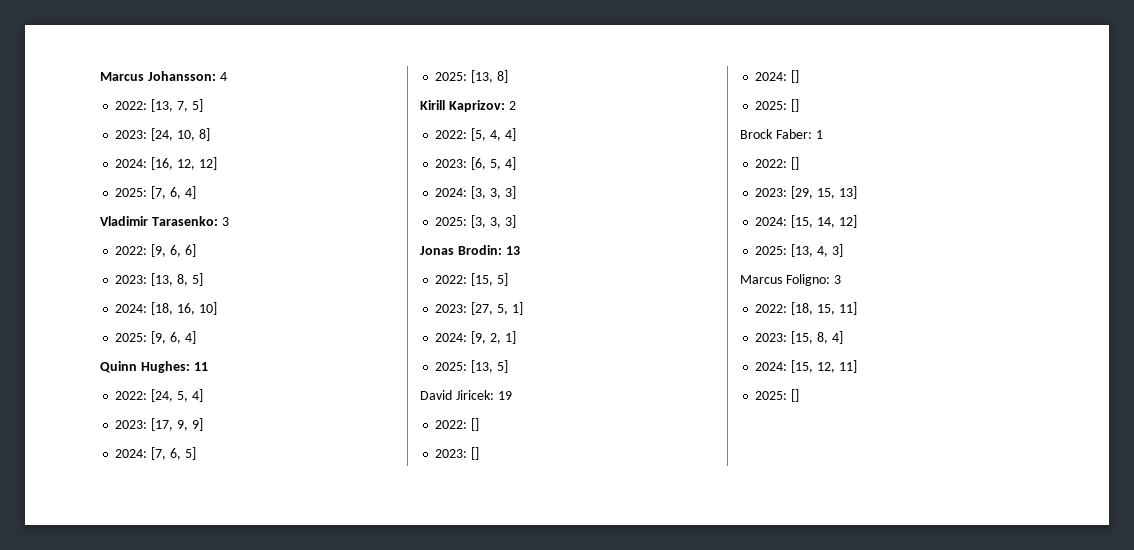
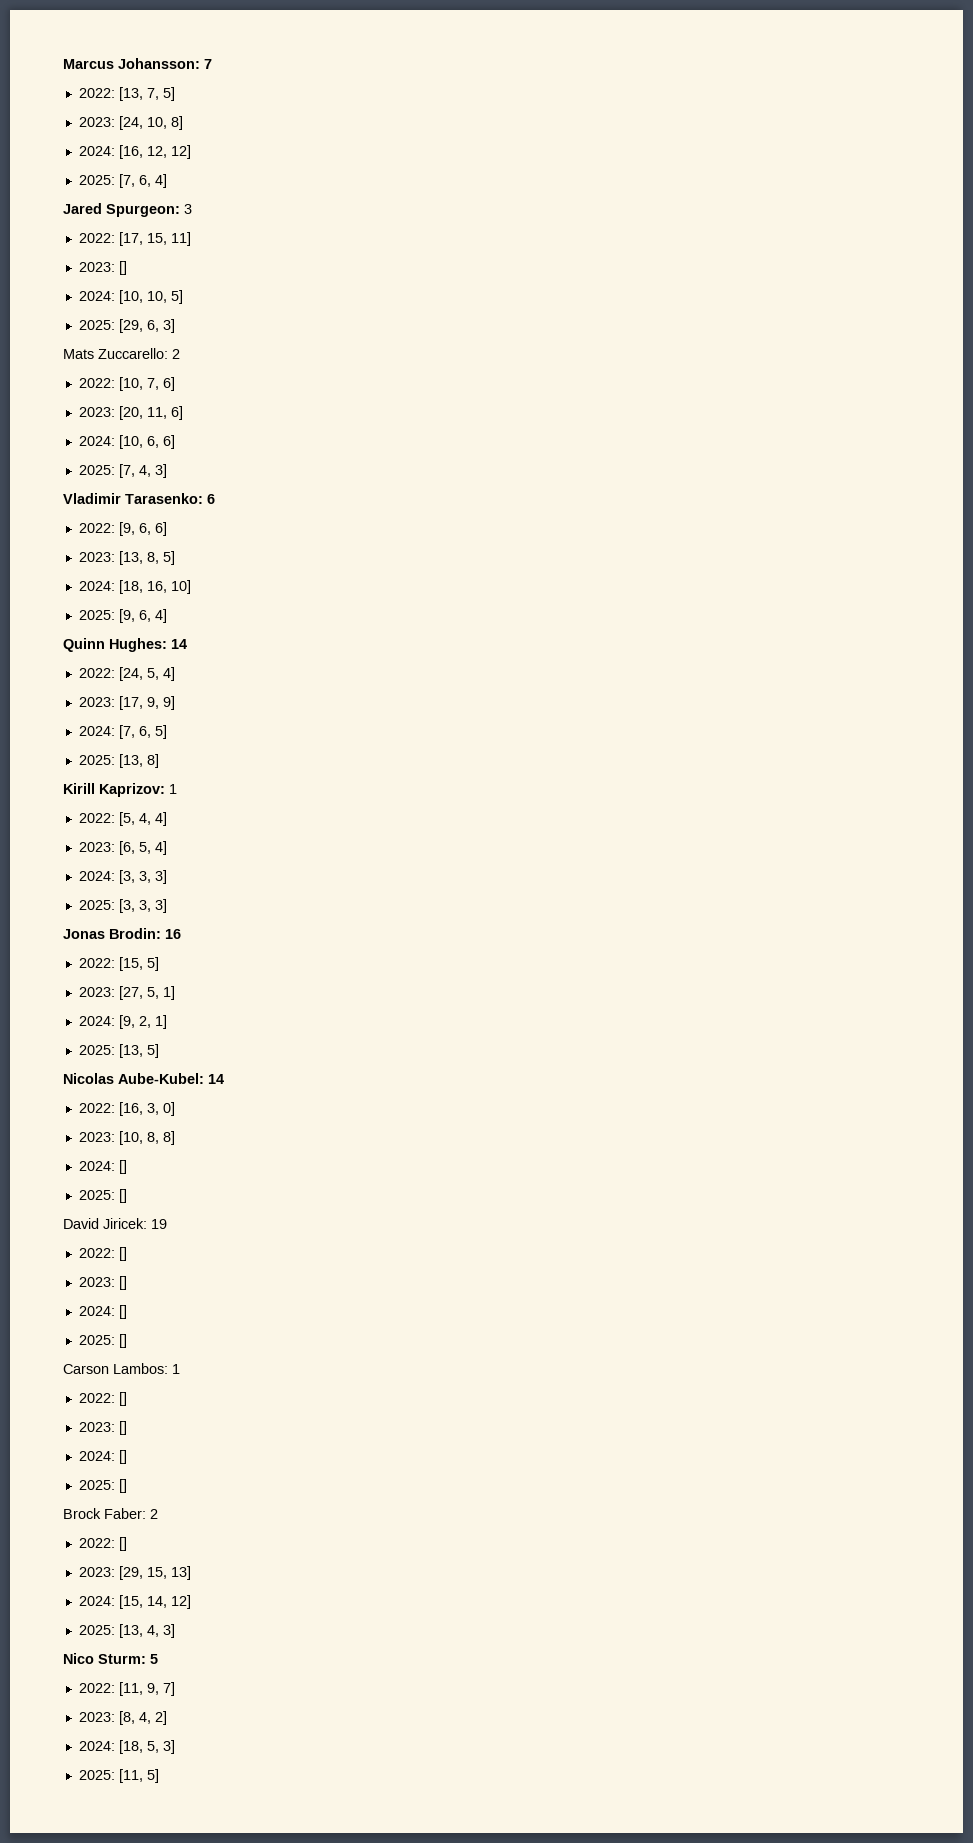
[219,72,227,81] 4 -> [204,59,212,69] 7
(196, 192) none -> [63,203,192,217] [78,232,191,246] [78,261,127,275] [78,290,183,304] [78,319,175,333] [63,348,180,359] [78,377,175,391] [78,406,183,420] [78,435,175,449] [78,464,167,478] // Jared Spurgeon: 3 // 2022: [17, 15, 11] // 2023: [] // 2024: [10, 10, 5] // 2025: [29, 6, 3] // Mats Zuccarello: 2 // 2022: [10, 7, 6] // 2023: [20, 11, 6] // 2024: [10, 6, 6] // 2025: [7, 4, 3]
[221,217,229,226] 3 -> [207,494,215,504] 6
[193,362,208,371] 11 -> [171,639,187,649] 14
[508,101,516,110] 2 -> [169,784,177,794] 1
[505,246,520,255] 13 -> [165,929,181,939] 16
(508, 366) none -> [63,1073,224,1084] [78,1102,175,1116] [78,1131,175,1145] [78,1160,127,1174] [78,1189,127,1203] // Nicolas Aube-Kubel: 14 // 2022: [16, 3, 0] // 2023: [10, 8, 8] // 2024: [] // 2025: []
(800, 105) none -> [63,1363,180,1374] [78,1392,127,1406] [78,1421,127,1435] [78,1450,127,1464] [78,1479,127,1493] // Carson Lambos: 1 // 2022: [] // 2023: [] // 2024: [] // 2025: []
[815,130,823,139] 1 -> [150,1509,158,1519] 2
[740,274,841,286] [755,302,857,315] [755,331,843,344] [755,360,857,373] [755,389,800,402] Marcus Foligno: 3 // 2022: [18, 15, 11] // 2023: [15, 8, 4] // 2024: [15, 12, 11] // 2025: [] -> [63,1653,158,1664] [78,1682,175,1696] [78,1711,167,1725] [78,1740,175,1754] [78,1769,159,1783] Nico Sturm: 5 // 2022: [11, 9, 7] // 2023: [8, 4, 2] // 2024: [18, 5, 3] // 2025: [11, 5]

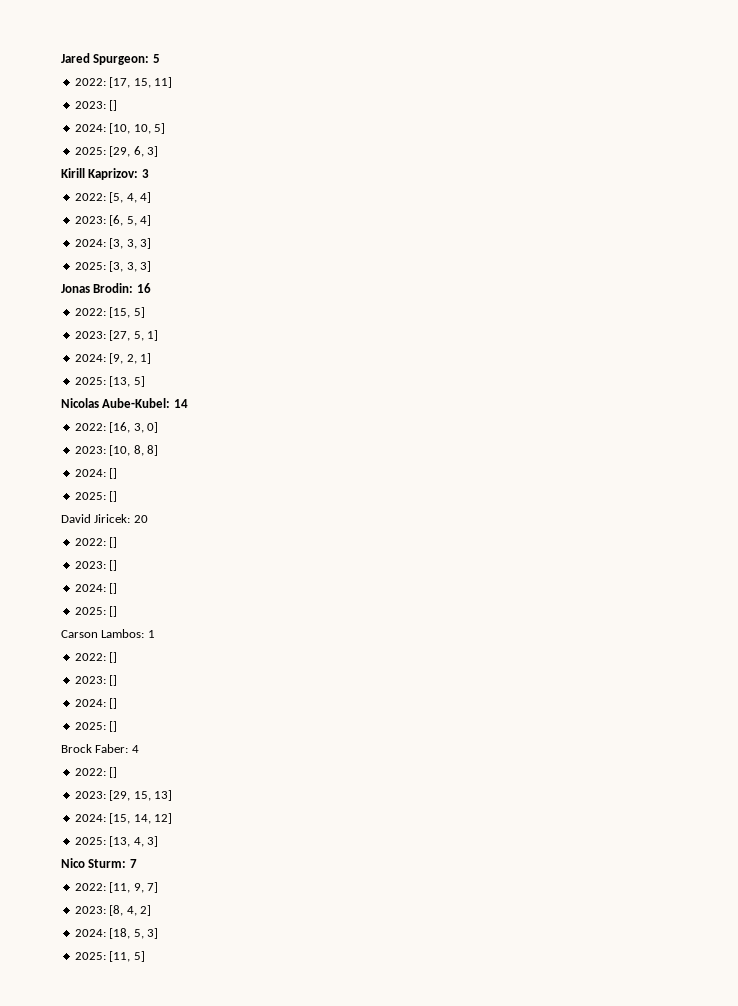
[63,58,212,69] [78,87,175,101] [78,116,183,130] [78,145,191,159] [78,174,167,188] Marcus Johansson: 7 // 2022: [13, 7, 5] // 2023: [24, 10, 8] // 2024: [16, 12, 12] // 2025: [7, 6, 4] // -> (61, 58) none
[184,204,192,214] 3 -> [152,54,160,63] 5
[63,348,180,359] [78,377,175,391] [78,406,183,420] [78,435,175,449] [78,464,167,478] [63,493,215,504] [78,522,167,536] [78,551,175,565] [78,580,191,594] [78,609,167,623] [63,638,187,652] [78,667,175,681] [78,696,175,710] [78,725,167,739] [78,754,159,768] // Mats Zuccarello: 2 // 2022: [10, 7, 6] // 2023: [20, 11, 6] // 2024: [10, 6, 6] // 2025: [7, 4, 3] // Vladimir Tarasenko: 6 // 2022: [9, 6, 6] // 2023: [13, 8, 5] // 2024: [18, 16, 10] // 2025: [9, 6, 4] // Quinn Hughes: 14 // 2022: [24, 5, 4] // 2023: [17, 9, 9] // 2024: [7, 6, 5] // 2025: [13, 8] -> (158, 151) none
[169,784,177,794] 1 -> [141,169,149,178] 3
[151,1219,167,1229] 19 -> [133,515,148,523] 20
[150,1509,158,1519] 2 -> [131,745,139,753] 4
[150,1654,158,1664] 5 -> [129,859,137,868] 7

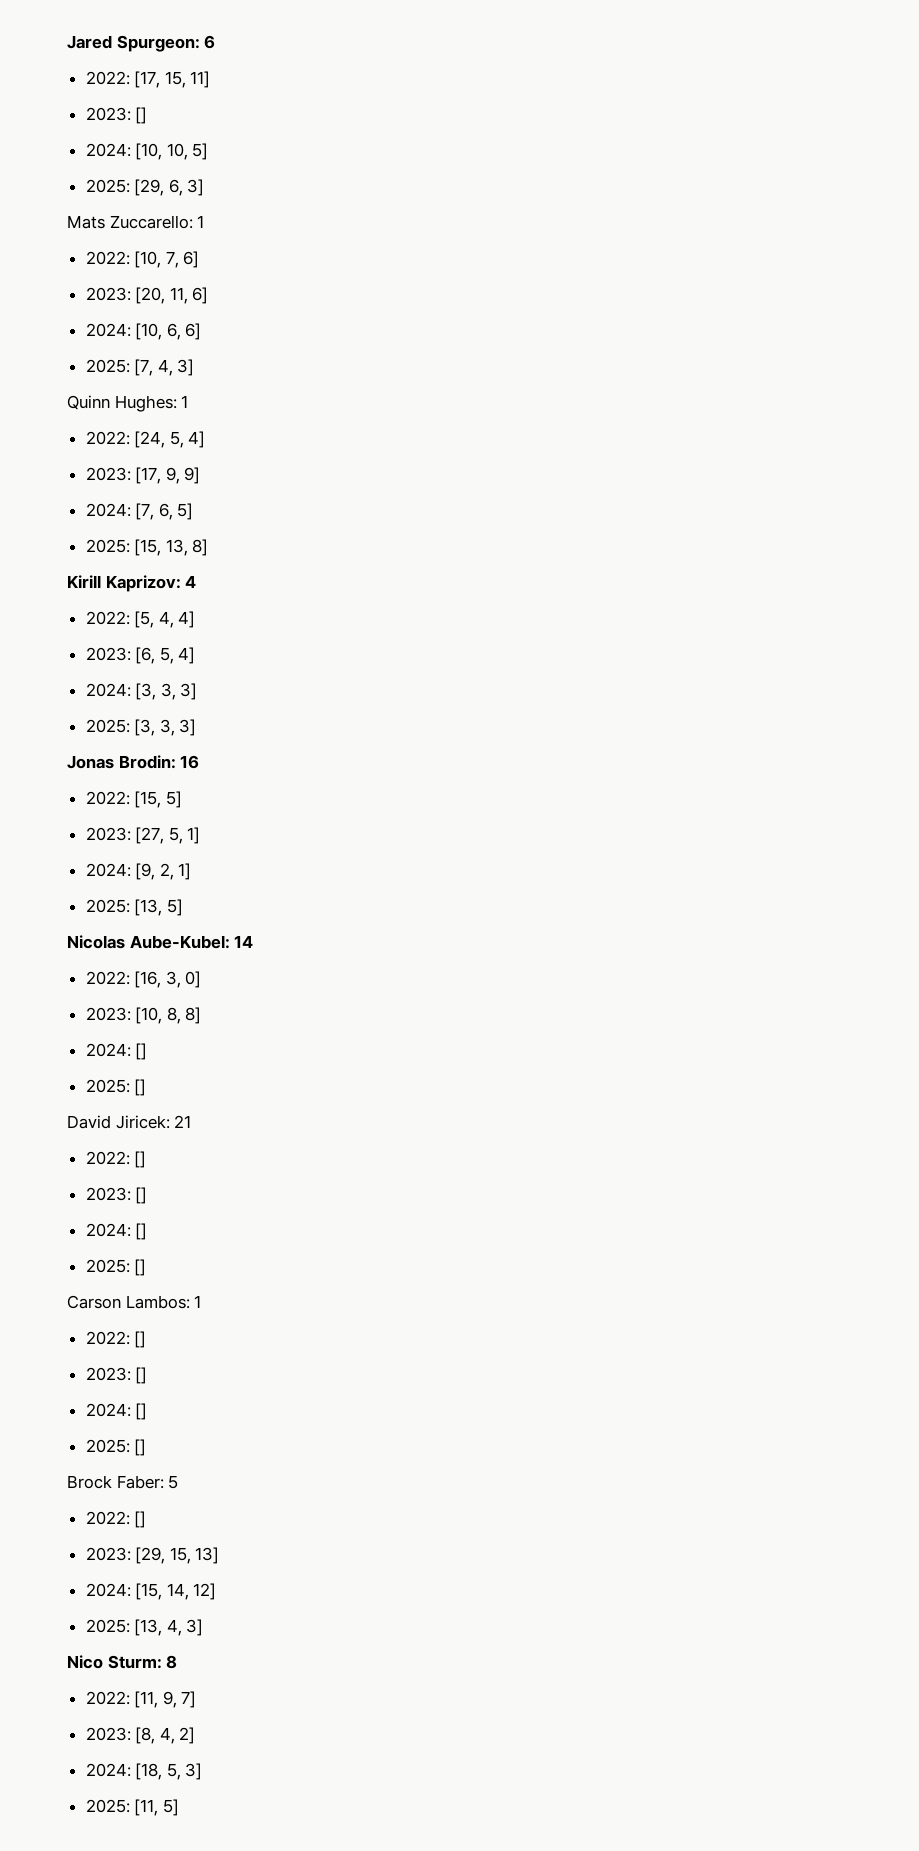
[152,54,160,63] 5 -> [204,35,216,49] 6
(158, 151) none -> [67,215,205,229] [85,251,200,268] [85,287,209,304] [85,323,202,340] [85,359,195,376] [67,395,189,412] [85,431,206,448] [85,467,201,484] [85,503,194,520] [85,539,209,556] // Mats Zuccarello: 1 // 2022: [10, 7, 6] // 2023: [20, 11, 6] // 2024: [10, 6, 6] // 2025: [7, 4, 3] // Quinn Hughes: 1 // 2022: [24, 5, 4] // 2023: [17, 9, 9] // 2024: [7, 6, 5] // 2025: [15, 13, 8]
[141,169,149,178] 3 -> [185,575,197,588] 4
[133,515,148,523] 20 -> [174,1115,192,1128] 21
[131,745,139,753] 4 -> [168,1475,179,1489] 5
[129,859,137,868] 7 -> [166,1655,178,1669] 8

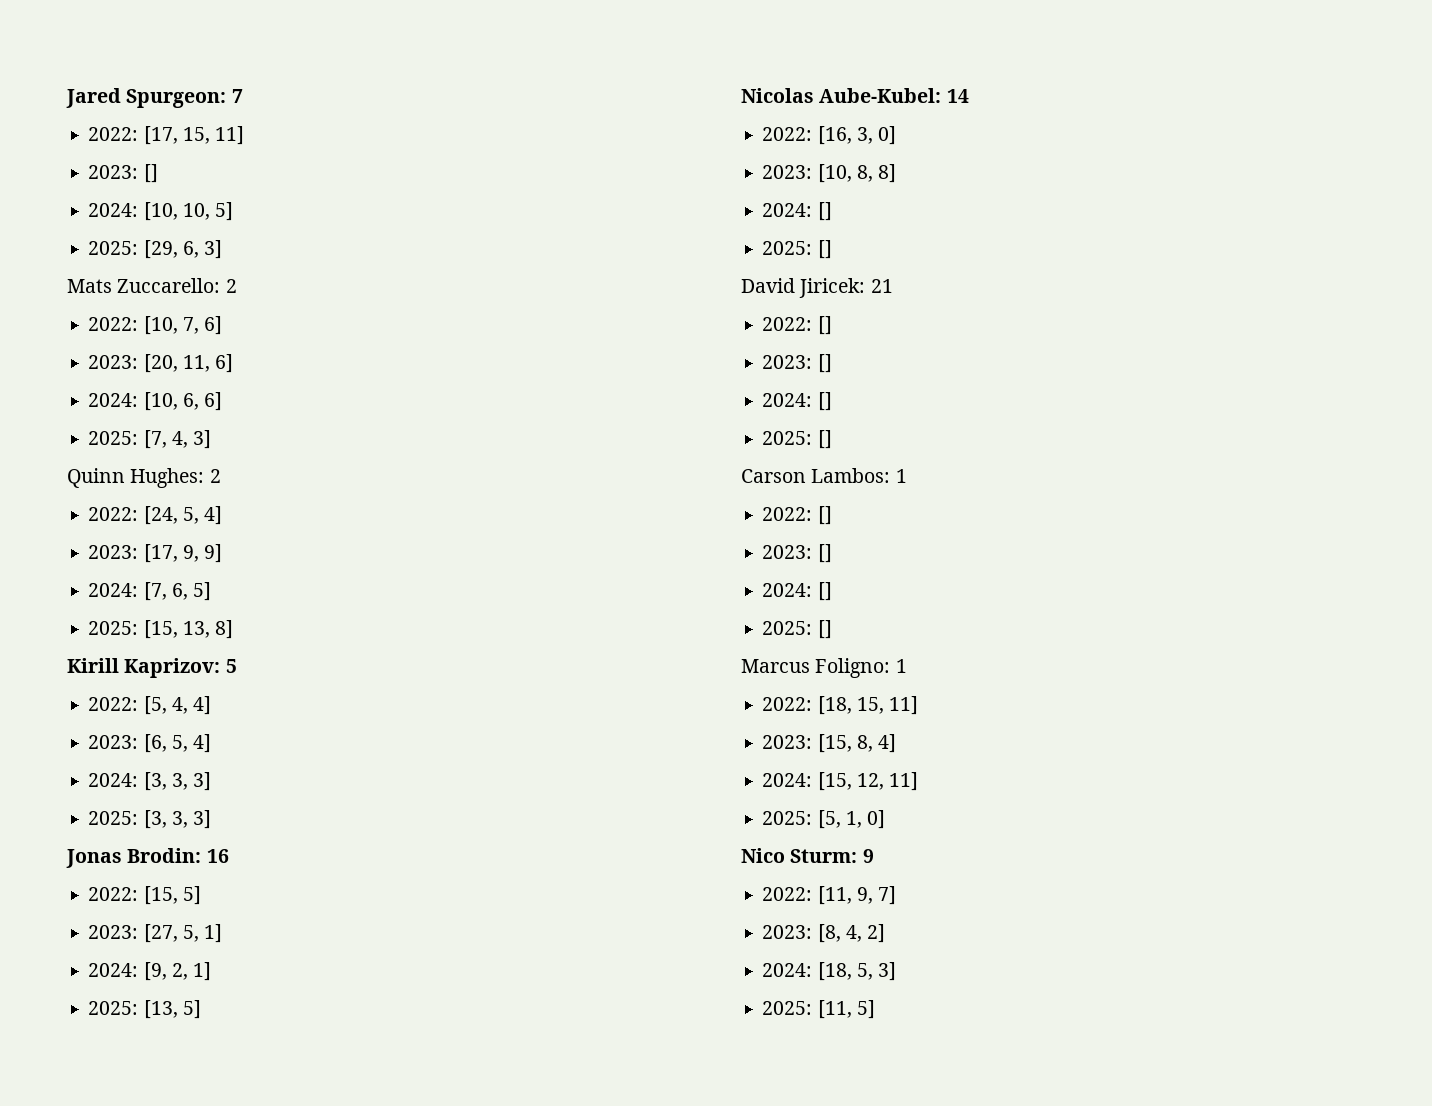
[204,35,216,49] 6 -> [231,89,243,103] 7
[197,215,205,228] 1 -> [225,279,237,293] 2
[181,395,189,408] 1 -> [209,469,221,483] 2
[185,575,197,588] 4 -> [225,659,237,673] 5
[67,1475,179,1489] [85,1511,147,1528] [85,1547,220,1564] Brock Faber: 5 // 2022: [] // 2023: [29, 15, 13] -> [741,658,907,678] [762,696,919,715] [762,734,897,753] Marcus Foligno: 1 // 2022: [18, 15, 11] // 2023: [15, 8, 4]
[166,1583,217,1600] [85,1619,204,1636] 14, 12] // 2025: [13, 4, 3] -> [856,772,919,791] [762,810,886,829] 12, 11] // 2025: [5, 1, 0]
[166,1655,178,1669] 8 -> [862,849,874,863] 9

